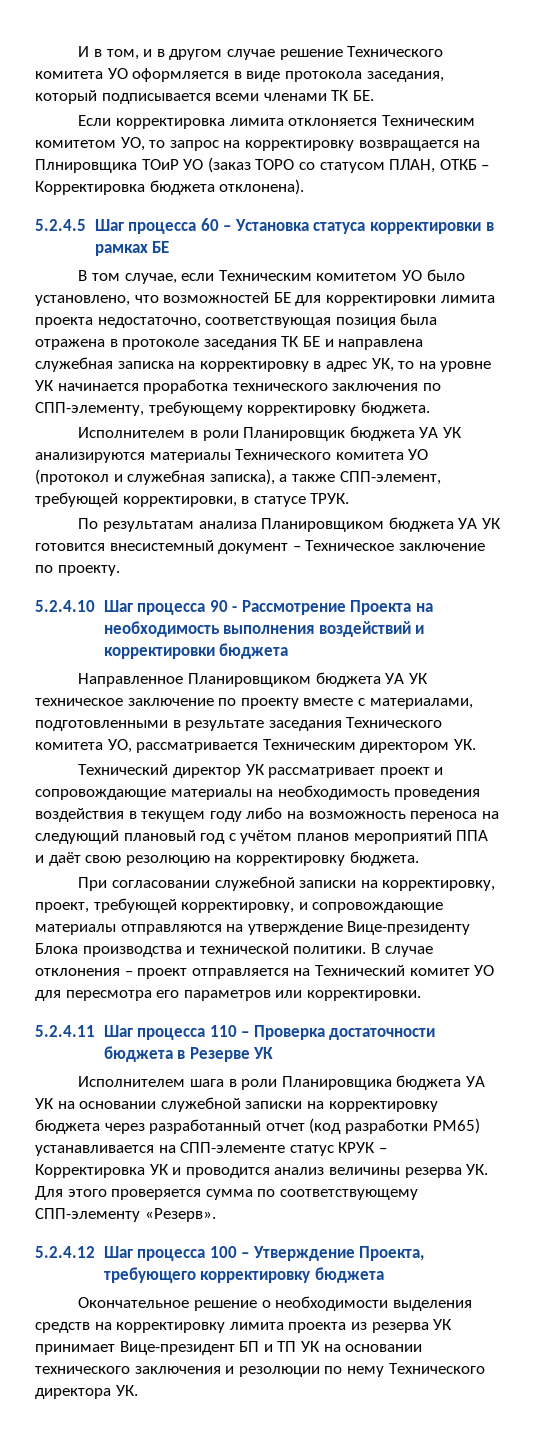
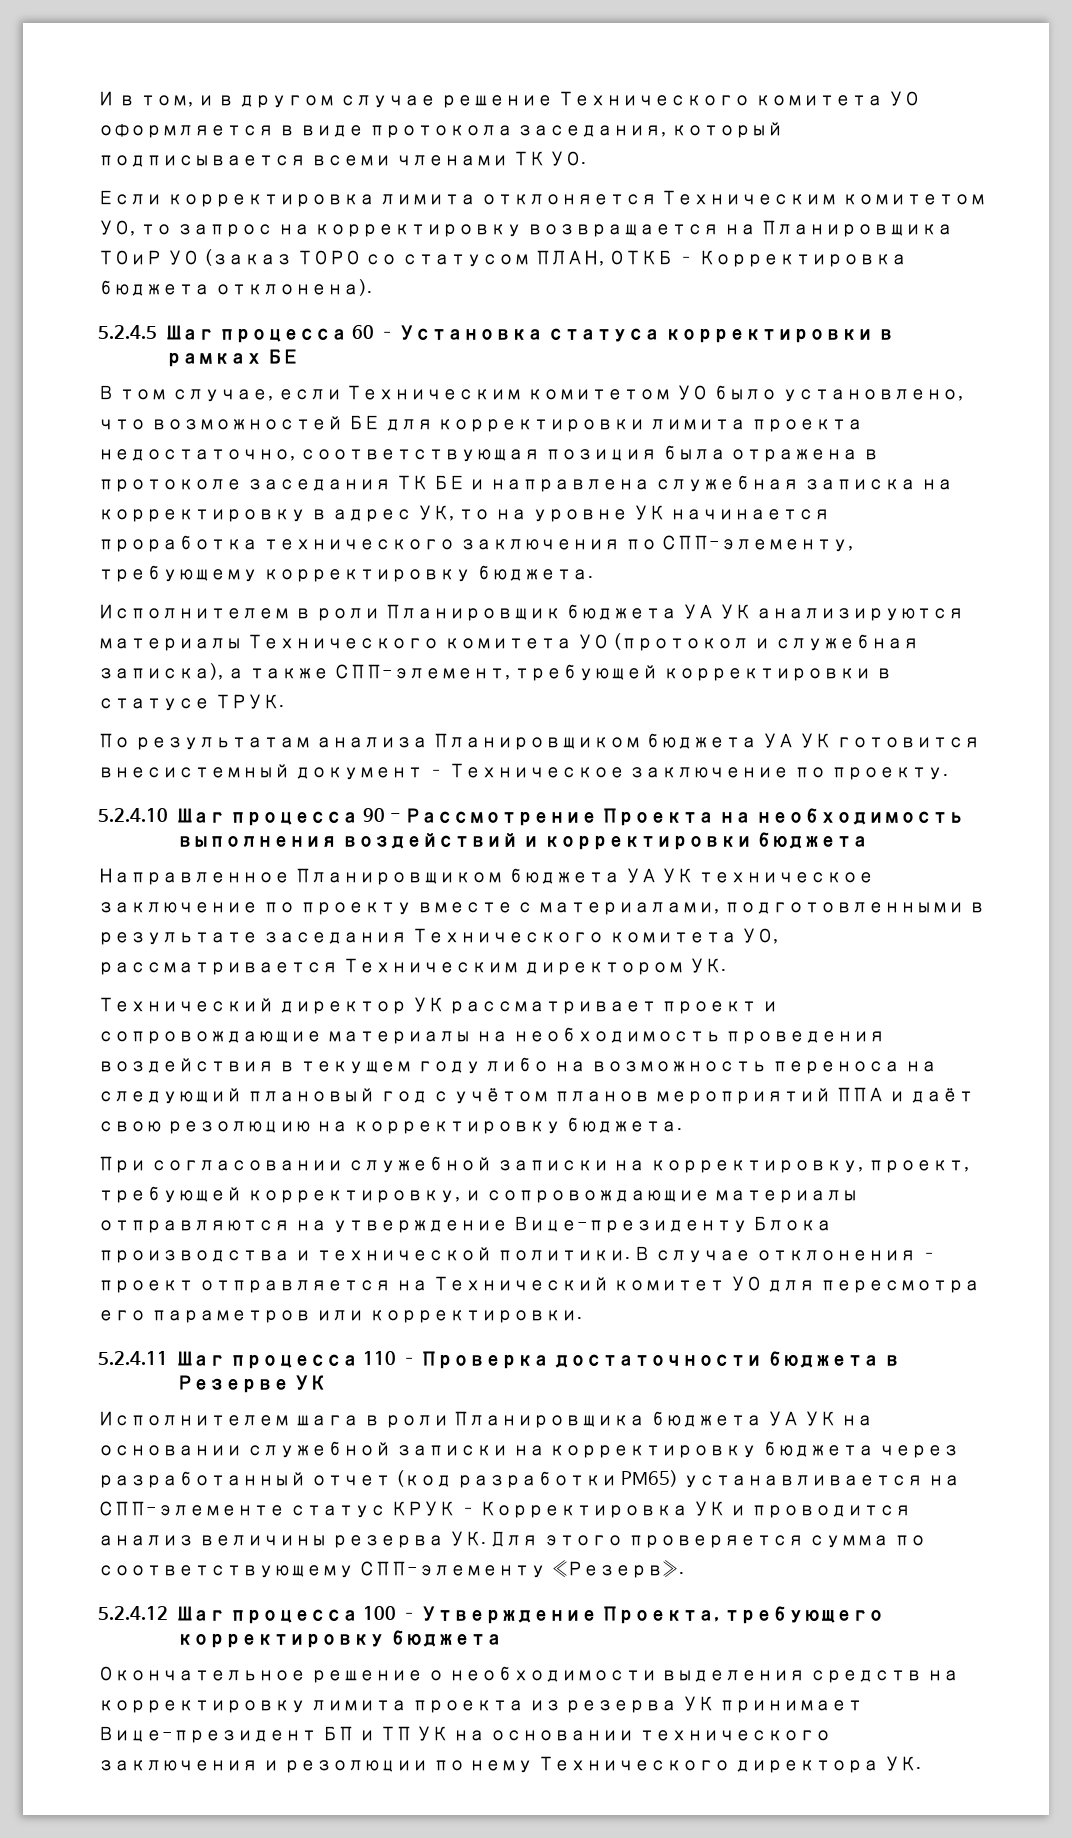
[352,90,374,101] БЕ. -> [549,151,587,166] УО.
[35,159,137,173] Плнировщика -> [761,220,954,237] Планировщика
[122,496,237,507] корректировки, -> [663,668,872,681] корректировки

